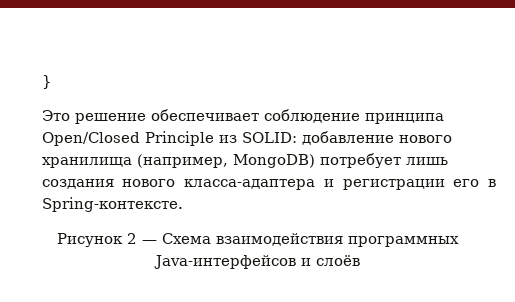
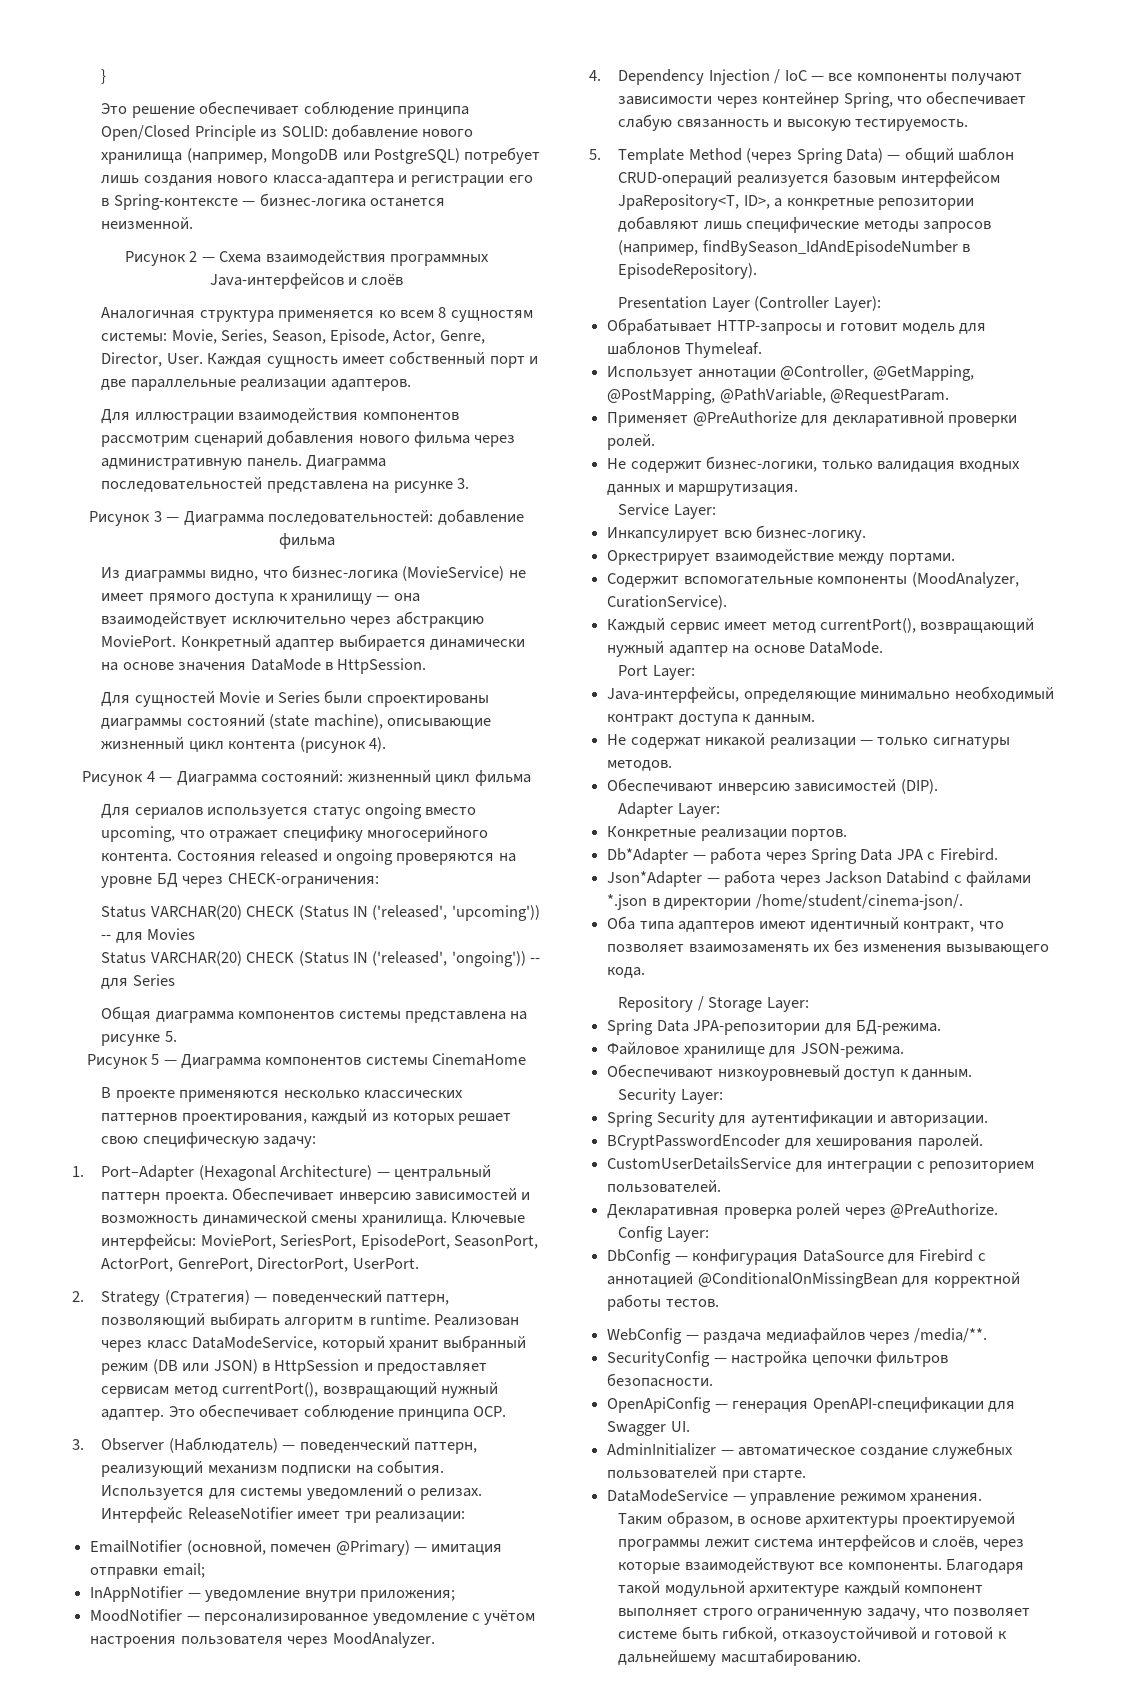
[232,154,315,168] MongoDB) -> [271,148,460,164] MongoDB или PostgreSQL)
[41,197,183,212] Spring-контексте. -> [113,193,445,210] [101,217,194,229] Spring-контексте — бизнес-логика останется неизменной.
(360, 260) none -> [101,307,533,322] [101,329,485,345] [101,351,539,368] [101,379,411,391] [101,408,459,424] [101,430,516,447] [101,455,387,470] [101,477,469,493] [89,509,524,526] [278,533,335,549] [101,565,526,582] [101,593,420,605] [101,611,484,628] [101,634,525,651] [101,658,427,674] [101,690,489,707] [101,714,491,730] [101,737,386,753] [82,770,531,786] [101,803,477,819] [101,826,488,842] [101,849,516,865] [101,873,379,888] [101,905,540,921] [101,928,196,943] [101,951,541,967] [101,974,175,989] [101,1006,528,1023] [101,1031,177,1046] [86,1053,527,1069] [101,1087,463,1102] [101,1109,512,1125] [101,1132,317,1148] [72,1165,491,1181] [101,1187,531,1204] [101,1211,525,1227] [101,1234,538,1250] [101,1257,419,1272] [72,1290,449,1306] [101,1312,520,1329] [101,1335,527,1352] [101,1359,488,1375] [101,1382,498,1398] [101,1404,507,1421] [72,1437,477,1454] [101,1460,444,1477] [101,1484,483,1500] [101,1507,465,1523] [90,1540,503,1556] [90,1563,205,1579] [90,1586,455,1602] [90,1609,536,1625] [90,1632,435,1648] [589,69,1023,85] [618,91,1027,108] [618,114,968,131] [589,147,1015,164] [618,170,1000,187] [618,194,974,210] [618,216,991,233] [618,240,971,256] [618,263,758,279] [618,296,881,312] [607,318,987,335] [607,341,762,358] [607,365,974,381] [607,388,950,404] [607,411,1017,427] [607,434,656,450] [607,456,1021,473] [607,484,799,496] [618,503,716,519] [607,525,867,542] [607,549,955,565] [607,572,1019,588] [607,595,728,610] [607,618,1035,634] [607,641,883,657] [618,665,695,680] [607,686,1054,703] [607,714,815,726] [607,733,1010,749] [607,760,673,771] [607,778,938,795] [618,802,720,818] [607,826,848,841] [607,847,998,864] [607,870,1032,887] [607,894,963,910] [607,916,1004,933] [607,939,1050,955] [607,967,646,978] [618,996,809,1012] [607,1019,941,1035] [607,1042,904,1058] [607,1064,972,1081] [618,1088,723,1104] [607,1111,989,1127] [607,1134,983,1150] [607,1157,1034,1173] [607,1180,722,1193] [607,1203,998,1219] [618,1226,709,1242] [607,1249,986,1265] [607,1272,1020,1288] [607,1294,719,1311] [607,1328,988,1344] [607,1351,948,1367] [607,1373,714,1387] [607,1397,1015,1413] [607,1421,690,1436] [607,1442,1013,1459] [607,1466,807,1482] [607,1489,982,1505] [618,1511,1016,1528] [618,1535,1024,1551] [618,1558,1024,1574] [618,1581,983,1597] [618,1608,1031,1620] [618,1626,1007,1643] [618,1649,861,1666] // Аналогичная структура применяется ко всем 8 сущностям системы: Movie, Series, Season, Episode, Actor, Genre, Director, User. Каждая сущность имеет собственный порт и две параллельные реализации адаптеров. // Для иллюстрации взаимодействия компонентов рассмотрим сценарий добавления нового фильма через административную панель. Диаграмма последовательностей представлена на рисунке 3. // Рисунок 3 — Диаграмма последовательностей: добавление фильма // Из диаграммы видно, что бизнес-логика (MovieService) не имеет прямого доступа к хранилищу — она взаимодействует исключительно через абстракцию MoviePort. Конкретный адаптер выбирается динамически на основе значения DataMode в HttpSession. // Для сущностей Movie и Series были спроектированы диаграммы состояний (state machine), описывающие жизненный цикл контента (рисунок 4). // Рисунок 4 — Диаграмма состояний: жизненный цикл фильма // Для сериалов используется статус ongoing вместо upcoming, что отражает специфику многосерийного контента. Состояния released и ongoing проверяются на уровне БД через CHECK-ограничения: // Status VARCHAR(20) CHECK (Status IN ('released', 'upcoming')) -- для Movies // Status VARCHAR(20) CHECK (Status IN ('released', 'ongoing')) -- для Series // Общая диаграмма компонентов системы представлена на рисунке 5. // Рисунок 5 — Диаграмма компонентов системы CinemaHome // В проекте применяются несколько классических паттернов проектирования, каждый из которых решает свою специфическую задачу: // 1. Port–Adapter (Hexagonal Architecture) — центральный паттерн проекта. Обеспечивает инверсию зависимостей и возможность динамической смены хранилища. Ключевые интерфейсы: MoviePort, SeriesPort, EpisodePort, SeasonPort, ActorPort, GenrePort, DirectorPort, UserPort. // 2. Strategy (Стратегия) — поведенческий паттерн, позволяющий выбирать алгоритм в runtime. Реализован через класс DataModeService, который хранит выбранный режим (DB или JSON) в HttpSession и предоставляет сервисам метод currentPort(), возвращающий нужный адаптер. Это обеспечивает соблюдение принципа OCP. // 3. Observer (Наблюдатель) — поведенческий паттерн, реализующий механизм подписки на события. Используется для системы уведомлений о релизах. Интерфейс ReleaseNotifier имеет три реализации: // EmailNotifier (основной, помечен @Primary) — имитация отправки email; // InAppNotifier — уведомление внутри приложения; // MoodNotifier — персонализированное уведомление с учётом настроения пользователя через MoodAnalyzer. // 4. Dependency Injection / IoC — все компоненты получают зависимости через контейнер Spring, что обеспечивает слабую связанность и высокую тестируемость. // 5. Template Method (через Spring Data) — общий шаблон CRUD-операций реализуется базовым интерфейсом JpaRepository<T, ID>, а конкретные репозитории добавляют лишь специфические методы запросов (например, findBySeason_IdAndEpisodeNumber в EpisodeRepository). // Presentation Layer (Controller Layer): // Обрабатывает HTTP-запросы и готовит модель для шаблонов Thymeleaf. // Использует аннотации @Controller, @GetMapping, @PostMapping, @PathVariable, @RequestParam. // Применяет @PreAuthorize для декларативной проверки ролей. // Не содержит бизнес-логики, только валидация входных данных и маршрутизация. // Service Layer: // Инкапсулирует всю бизнес-логику. // Оркестрирует взаимодействие между портами. // Содержит вспомогательные компоненты (MoodAnalyzer, CurationService). // Каждый сервис имеет метод currentPort(), возвращающий нужный адаптер на основе DataMode. // Port Layer: // Java-интерфейсы, определяющие минимально необходимый контракт доступа к данным. // Не содержат никакой реализации — только сигнатуры методов. // Обеспечивают инверсию зависимостей (DIP). // Adapter Layer: // Конкретные реализации портов. // Db*Adapter — работа через Spring Data JPA с Firebird. // Json*Adapter — работа через Jackson Databind с файлами *.json в директории /home/student/cinema-json/. // Оба типа адаптеров имеют идентичный контракт, что позволяет взаимозаменять их без изменения вызывающего кода. // Repository / Storage Layer: // Spring Data JPA-репозитории для БД-режима. // Файловое хранилище для JSON-режима. // Обеспечивают низкоуровневый доступ к данным. // Security Layer: // Spring Security для аутентификации и авторизации. // BCryptPasswordEncoder для хеширования паролей. // CustomUserDetailsService для интеграции с репозиторием пользователей. // Декларативная проверка ролей через @PreAuthorize. // Config Layer: // DbConfig — конфигурация DataSource для Firebird с аннотацией @ConditionalOnMissingBean для корректной работы тестов. // WebConfig — раздача медиафайлов через /media/**. // SecurityConfig — настройка цепочки фильтров безопасности. // OpenApiConfig — генерация OpenAPI-спецификации для Swagger UI. // AdminInitializer — автоматическое создание служебных пользователей при старте. // DataModeService — управление режимом хранения. // Таким образом, в основе архитектуры проектируемой программы лежит система интерфейсов и слоёв, через которые взаимодействуют все компоненты. Благодаря такой модульной архитектуре каждый компонент выполняет строго ограниченную задачу, что позволяет системе быть гибкой, отказоустойчивой и готовой к дальнейшему масштабированию.

